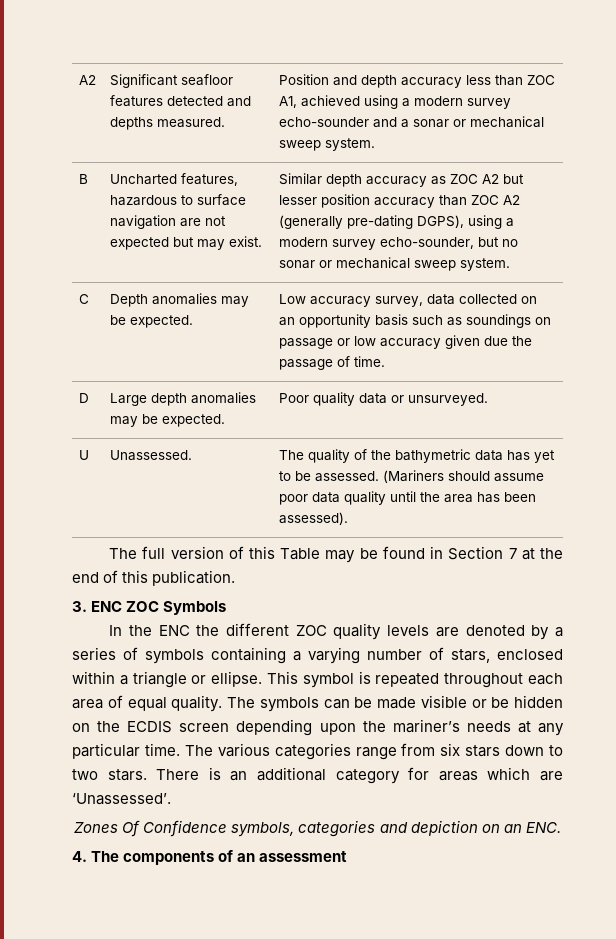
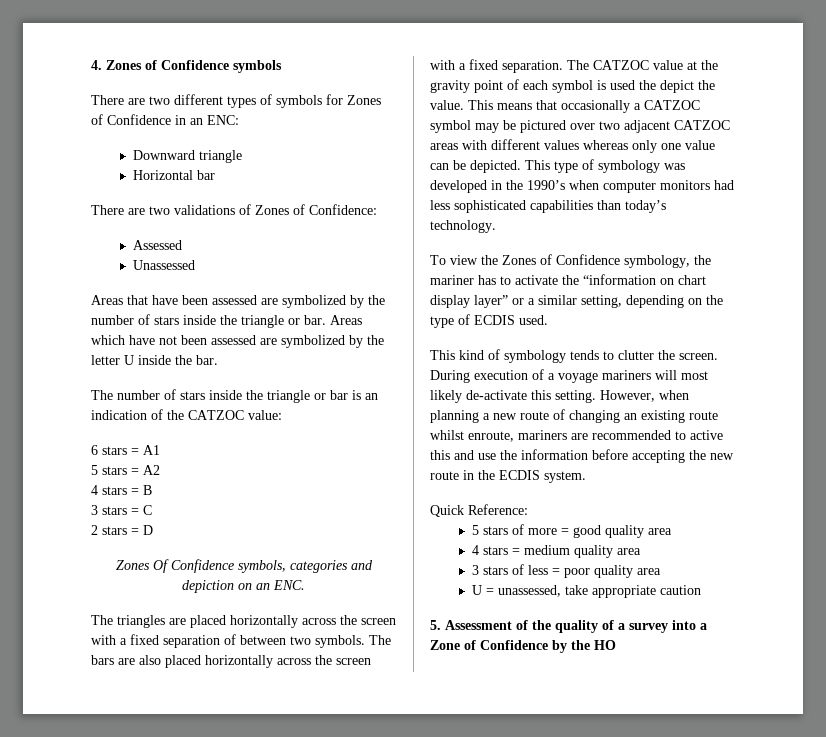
[78,75,96,85] [109,74,233,88] [109,95,251,107] [109,117,225,130] [278,74,555,88] [278,95,511,109] [278,116,544,128] [278,138,375,151] [78,174,88,184] [109,173,238,186] [109,194,246,206] [109,215,226,229] [109,236,262,250] [278,173,524,187] [278,194,520,208] [278,215,514,229] [278,237,518,250] [278,257,510,271] [78,294,89,304] [109,293,249,307] [109,315,193,328] [278,294,537,307] [278,314,551,328] [278,335,532,349] [278,356,385,370] [78,393,89,403] [109,392,256,406] [109,414,225,427] [278,392,488,406] [78,450,89,460] [109,450,192,461] [278,449,555,463] [278,470,544,483] [278,491,536,505] [278,512,348,525] [109,546,563,563] [72,570,236,586] [72,601,227,615] [109,623,563,640] [72,647,563,664] [72,671,563,688] [72,695,563,712] [72,719,565,736] [72,743,563,760] [72,767,563,784] [72,793,171,805] A2 | Significant seafloor features detected and depths measured. | Position and depth accuracy less than ZOC A1, achieved using a modern survey echo-sounder and a sonar or mechanical sweep system. // B | Uncharted features, hazardous to surface navigation are not expected but may exist. | Similar depth accuracy as ZOC A2 but lesser position accuracy than ZOC A2 (generally pre-dating DGPS), using a modern survey echo-sounder, but no sonar or mechanical sweep system. // C | Depth anomalies may be expected. | Low accuracy survey, data collected on an opportunity basis such as soundings on passage or low accuracy given due the passage of time. // D | Large depth anomalies may be expected. | Poor quality data or unsurveyed. // U | Unassessed. | The quality of the bathymetric data has yet to be assessed. (Mariners should assume poor data quality until the area has been assessed). // The full version of this Table may be found in Section 7 at the end of this publication. // 3. ENC ZOC Symbols // In the ENC the different ZOC quality levels are denoted by a series of symbols containing a varying number of stars, enclosed within a triangle or ellipse. This symbol is repeated throughout each area of equal quality. The symbols can be made visible or be hidden on the ECDIS screen depending upon the mariner’s needs at any particular time. The various categories range from six stars down to two stars. There is an additional category for areas which are ‘Unassessed’. -> [91,60,282,73] [91,94,381,108] [91,114,239,125] [132,150,242,163] [132,170,215,180] [91,204,377,215] [132,240,182,250] [132,260,195,270] [91,295,385,308] [91,314,362,328] [91,335,384,348] [91,355,218,365] [91,389,378,403] [91,409,282,420] [91,445,160,455] [91,465,160,475] [91,485,152,495] [91,505,152,515] [91,525,153,535] 4. Zones of Confidence symbols // There are two different types of symbols for Zones of Confidence in an ENC: // Downward triangle // Horizontal bar // There are two validations of Zones of Confidence: // Assessed // Unassessed // Areas that have been assessed are symbolized by the number of stars inside the triangle or bar. Areas which have not been assessed are symbolized by the letter U inside the bar. // The number of stars inside the triangle or bar is an indication of the CATZOC value: // 6 stars = A1 // 5 stars = A2 // 4 stars = B // 3 stars = C // 2 stars = D
[72,850,348,865] 4. The components of an assessment -> [91,615,396,628] [91,634,391,648] [91,655,371,668] [430,59,718,73] [430,79,715,93] [430,100,700,113] [430,120,730,133] [430,139,715,153] [430,159,685,173] [430,180,734,193] [430,200,666,213] [430,220,496,233] [430,254,711,268] [430,274,706,285] [430,295,723,308] [430,314,548,328] [430,349,718,363] [430,369,708,383] [430,390,689,403] [430,409,718,423] [430,430,723,442] [430,449,734,463] [430,470,586,483] [430,504,528,517] [471,524,672,538] [471,545,641,558] [471,564,661,578] [471,585,701,598] [430,620,707,633] [430,640,616,653] The triangles are placed horizontally across the screen with a fixed separation of between two symbols. The bars are also placed horizontally across the screen with a fixed separation. The CATZOC value at the gravity point of each symbol is used the depict the value. This means that occasionally a CATZOC symbol may be pictured over two adjacent CATZOC areas with different values whereas only one value can be depicted. This type of symbology was developed in the 1990’s when computer monitors had less sophisticated capabilities than today’s technology. // To view the Zones of Confidence symbology, the mariner has to activate the “information on chart display layer” or a similar setting, depending on the type of ECDIS used. // This kind of symbology tends to clutter the screen. During execution of a voyage mariners will most likely de-activate this setting. However, when planning a new route of changing an existing route whilst enroute, mariners are recommended to active this and use the information before accepting the new route in the ECDIS system. // Quick Reference: // 5 stars of more = good quality area // 4 stars = medium quality area // 3 stars of less = poor quality area // U = unassessed, take appropriate caution // 5. Assessment of the quality of a survey into a Zone of Confidence by the HO

